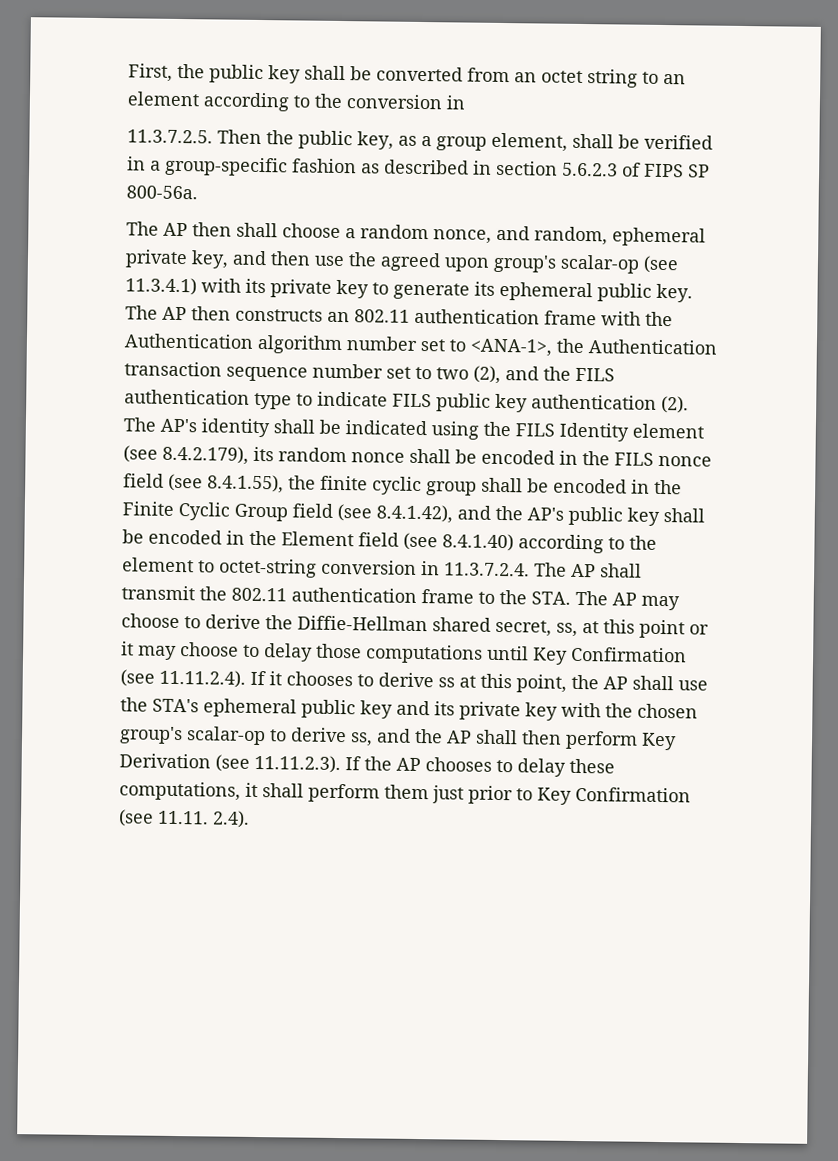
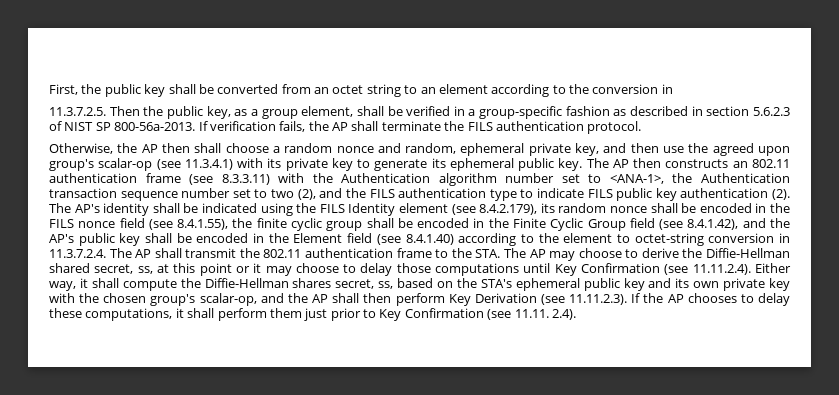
[644,163,710,178] [126,185,198,200] [126,221,159,236] FIPS SP 800-56a. // The -> [64,121,642,134] [49,143,138,154] NIST SP 800-56a-2013. If verification fails, the AP shall terminate the FILS authentication protocol. // Otherwise, the
[433,229,492,244] nonce, -> [336,146,374,153] nonce
(597, 318) none -> [189,174,270,185] (see 8.3.3.11)
[250,670,708,693] If it chooses to derive ss at this point, the AP shall use -> [754,263,791,273] [49,278,453,291] Either way, it shall compute the Diffie-Hellman shares secret, ss, based on
(455, 708) none -> [693,281,720,288] own
[186,726,373,747] scalar-op to derive ss, -> [199,293,257,306] scalar-op,

